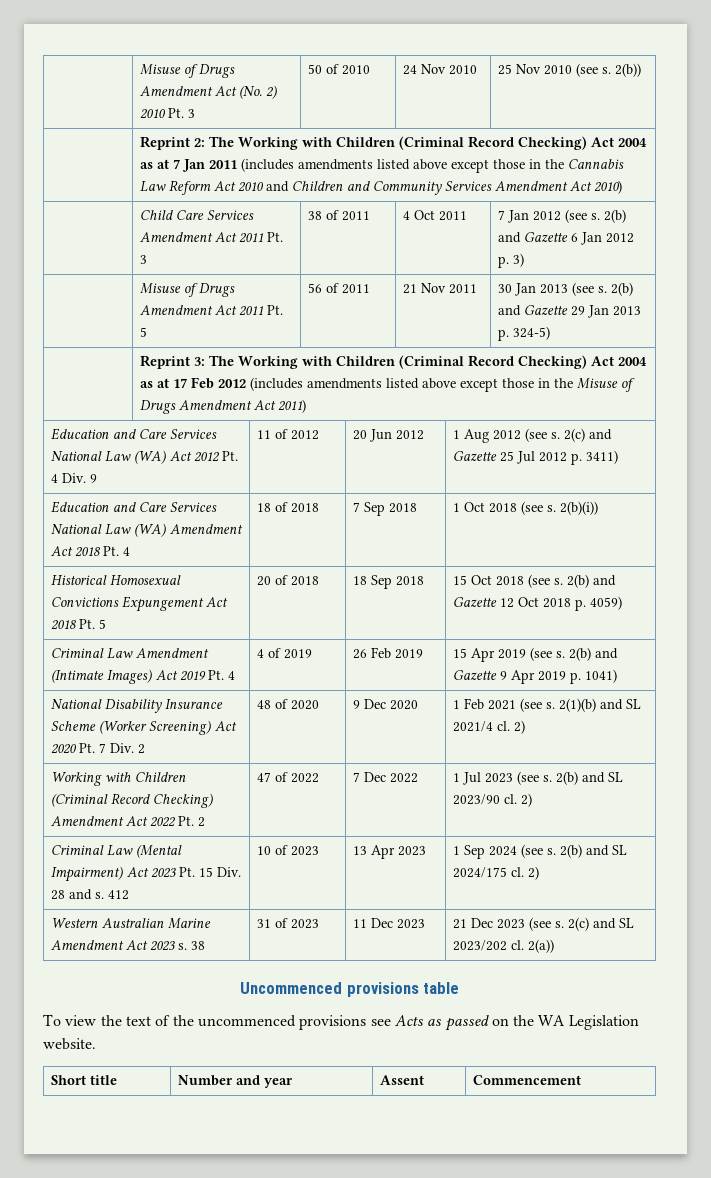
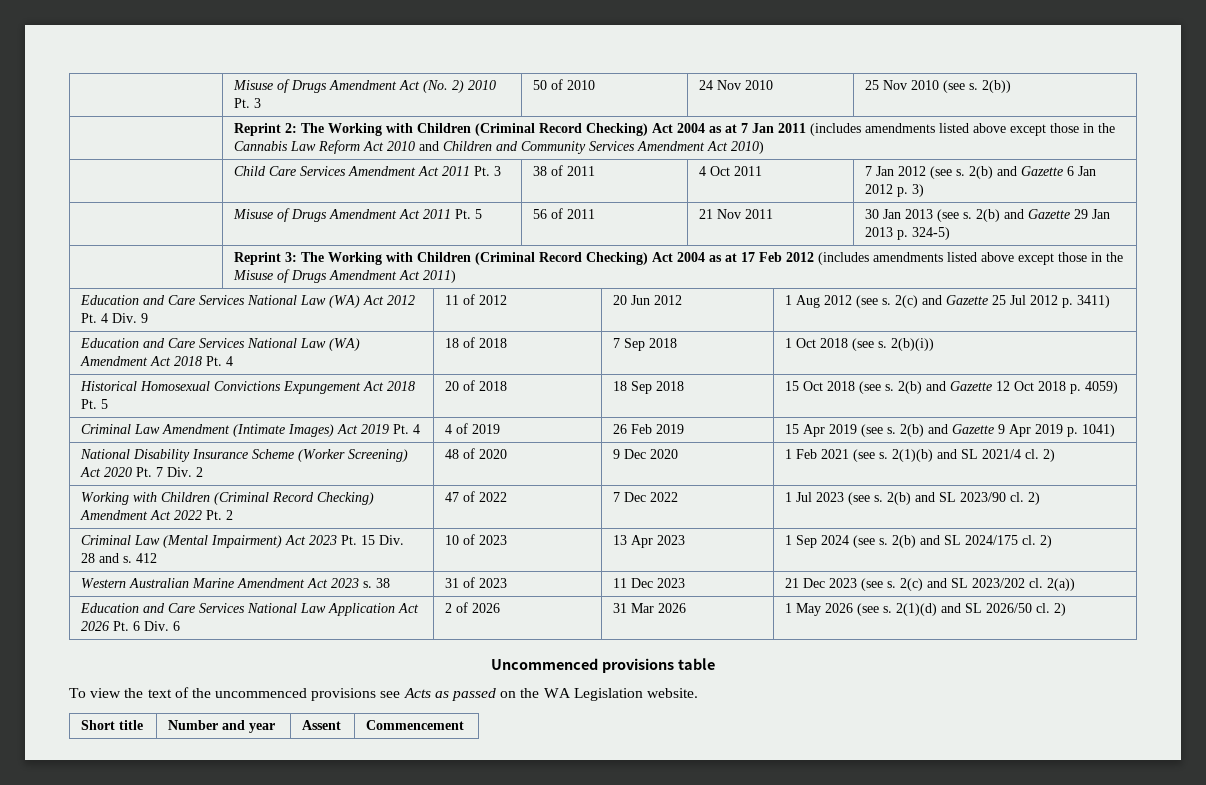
(554, 946) none -> [80,603,420,616] [81,621,181,631] [445,602,501,613] [613,603,687,613] [785,603,1067,616] // Education and Care Services National Law Application Act 2026 Pt. 6 Div. 6 | 2 of 2026 | 31 Mar 2026 | 1 May 2026 (see s. 2(1)(d) and SL 2026/50 cl. 2)

